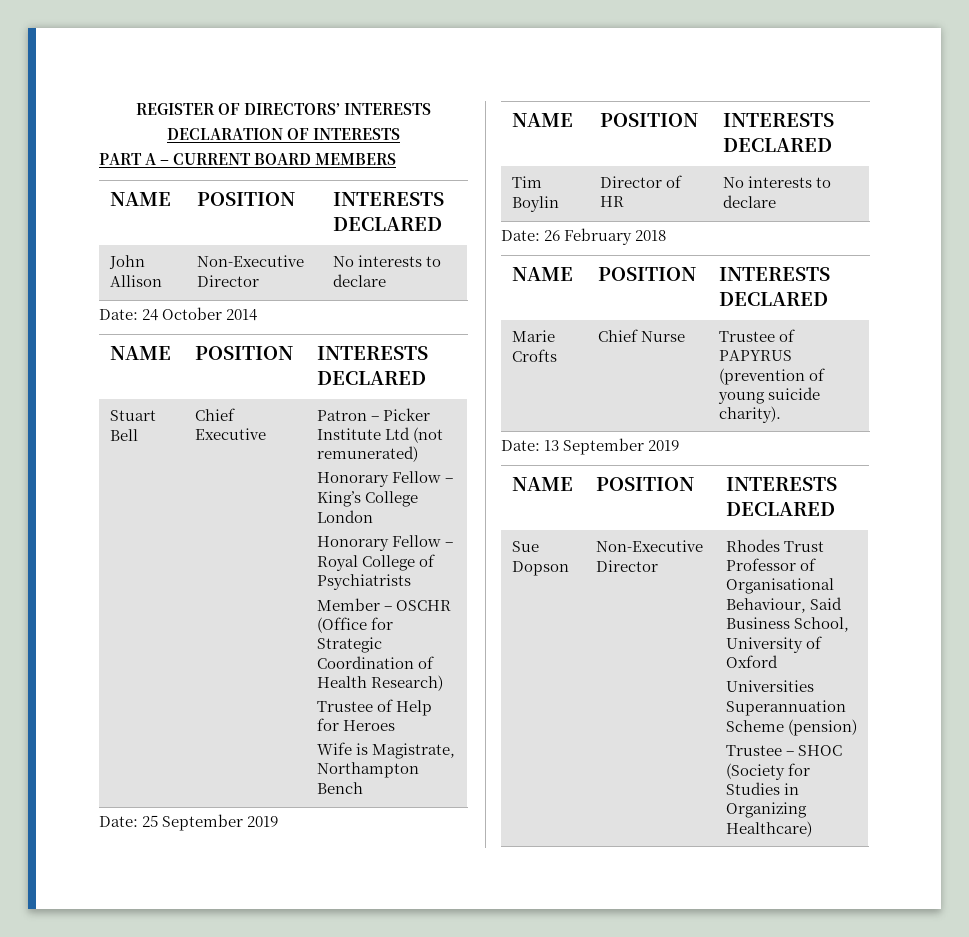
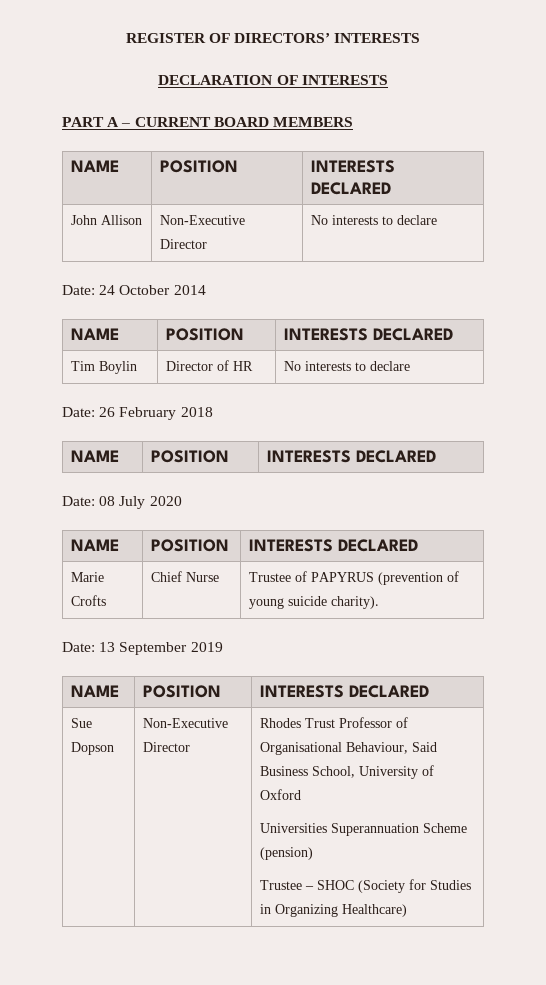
[110,410,157,421] [110,429,139,441] [195,408,236,421] [195,428,267,440] [317,408,431,421] [317,427,444,443] [317,446,419,462] [317,471,454,487] [317,491,419,507] [317,510,374,523] [317,535,454,551] [317,554,436,571] [317,574,412,590] [317,598,452,611] [317,617,394,633] [317,637,383,653] [317,656,435,669] [317,675,444,691] [317,699,433,716] [317,718,396,731] [317,742,456,759] [317,762,420,778] [317,782,364,794] [99,814,279,831] [512,113,574,127] [600,113,699,127] [723,113,835,127] [723,138,833,152] // Stuart Bell | Chief Executive | Patron – Picker Institute Ltd (not remunerated) // Honorary Fellow – King’s College London // Honorary Fellow – Royal College of Psychiatrists // Member – OSCHR (Office for Strategic Coordination of Health Research) // Trustee of Help for Heroes // Wife is Magistrate, Northampton Bench // Date: 25 September 2019 // NAME | POSITION | INTERESTS DECLARED -> (454, 334) none
(829, 299) none -> [62,496,182,509] [71,539,120,551] [151,539,230,552] [249,539,419,552] // Date: 08 July 2020 // NAME | POSITION | INTERESTS DECLARED

